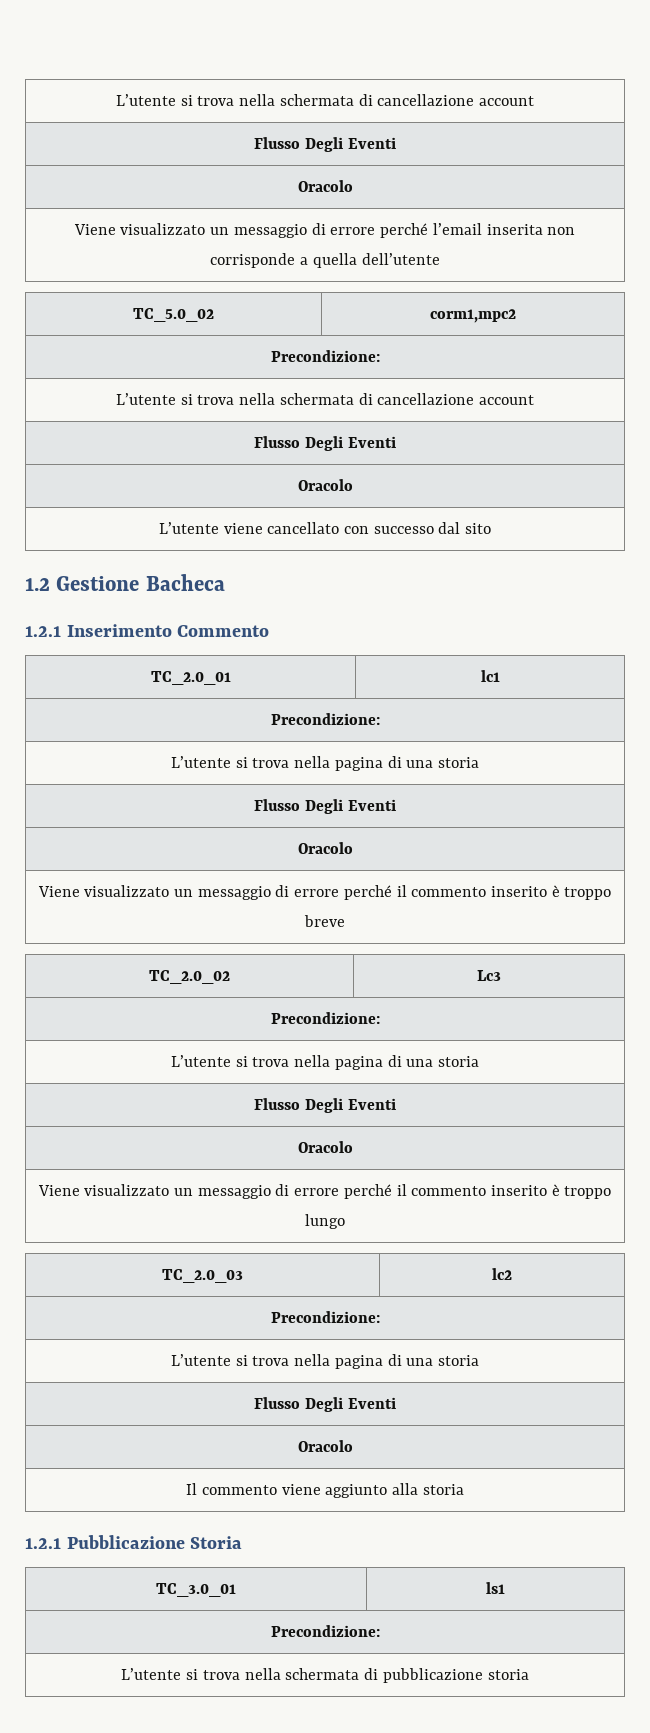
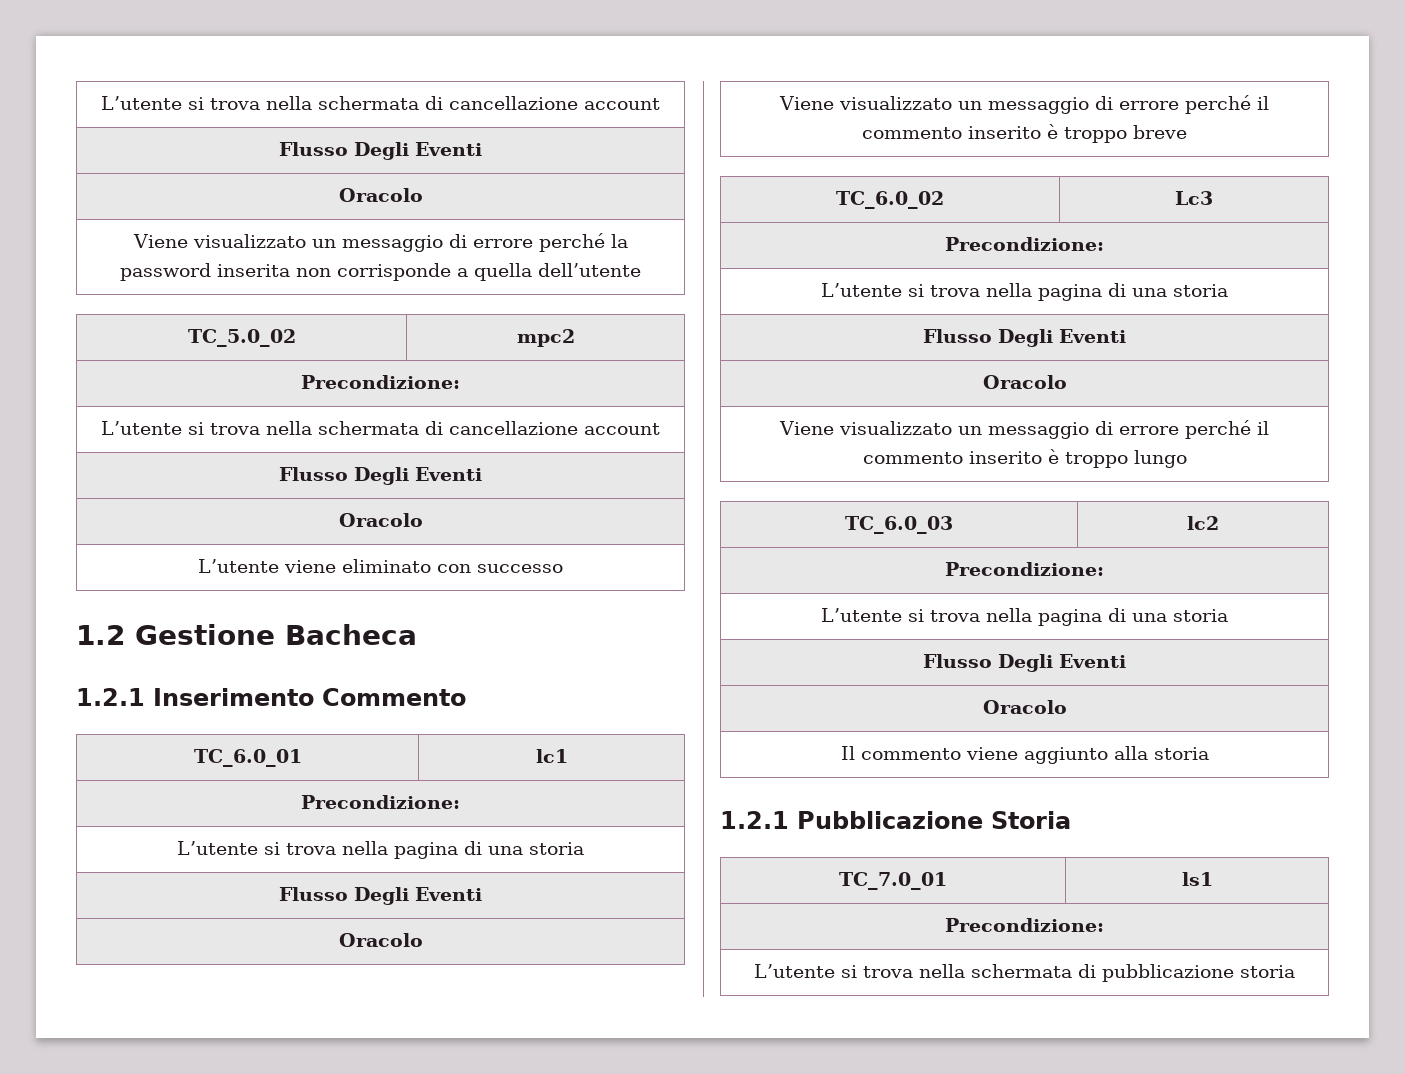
[432,223,482,235] l’email -> [610,234,628,248] [119,263,211,281] la password
[430,309,516,323] corm1,mpc2 -> [516,329,575,347] mpc2
[267,522,340,534] cancellato -> [341,559,431,573] eliminato
[438,522,492,534] dal sito -> (563, 568) none
[150,671,231,685] TC_2.0_01 -> [193,749,302,767] TC_6.0_01
[149,970,230,984] TC_2.0_02 -> [836,191,944,209] TC_6.0_02
[162,1269,243,1283] TC_2.0_03 -> [845,516,953,534] TC_6.0_03
[156,1583,236,1597] TC_3.0_01 -> [839,872,947,890] TC_7.0_01

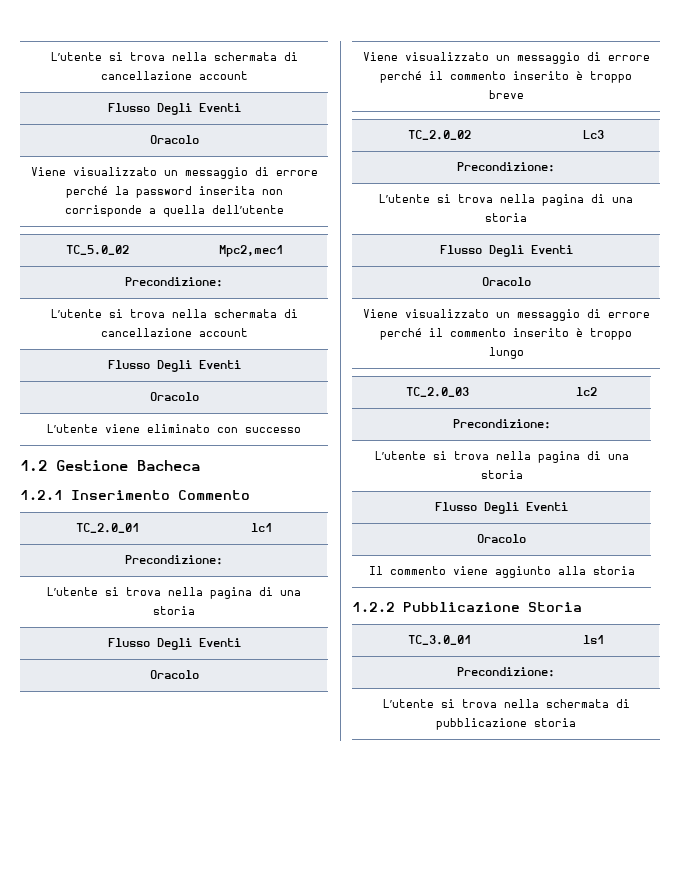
[516,329,575,347] mpc2 -> [218,245,283,257] Mpc2,mec1
[193,749,302,767] TC_6.0_01 -> [76,523,139,533] TC_2.0_01
[836,191,944,209] TC_6.0_02 -> [408,130,471,140] TC_2.0_02
[845,516,953,534] TC_6.0_03 -> [406,387,469,397] TC_2.0_03
[720,811,789,829] 1.2.1 -> [352,602,395,612] 1.2.2
[839,872,947,890] TC_7.0_01 -> [408,635,471,645] TC_3.0_01

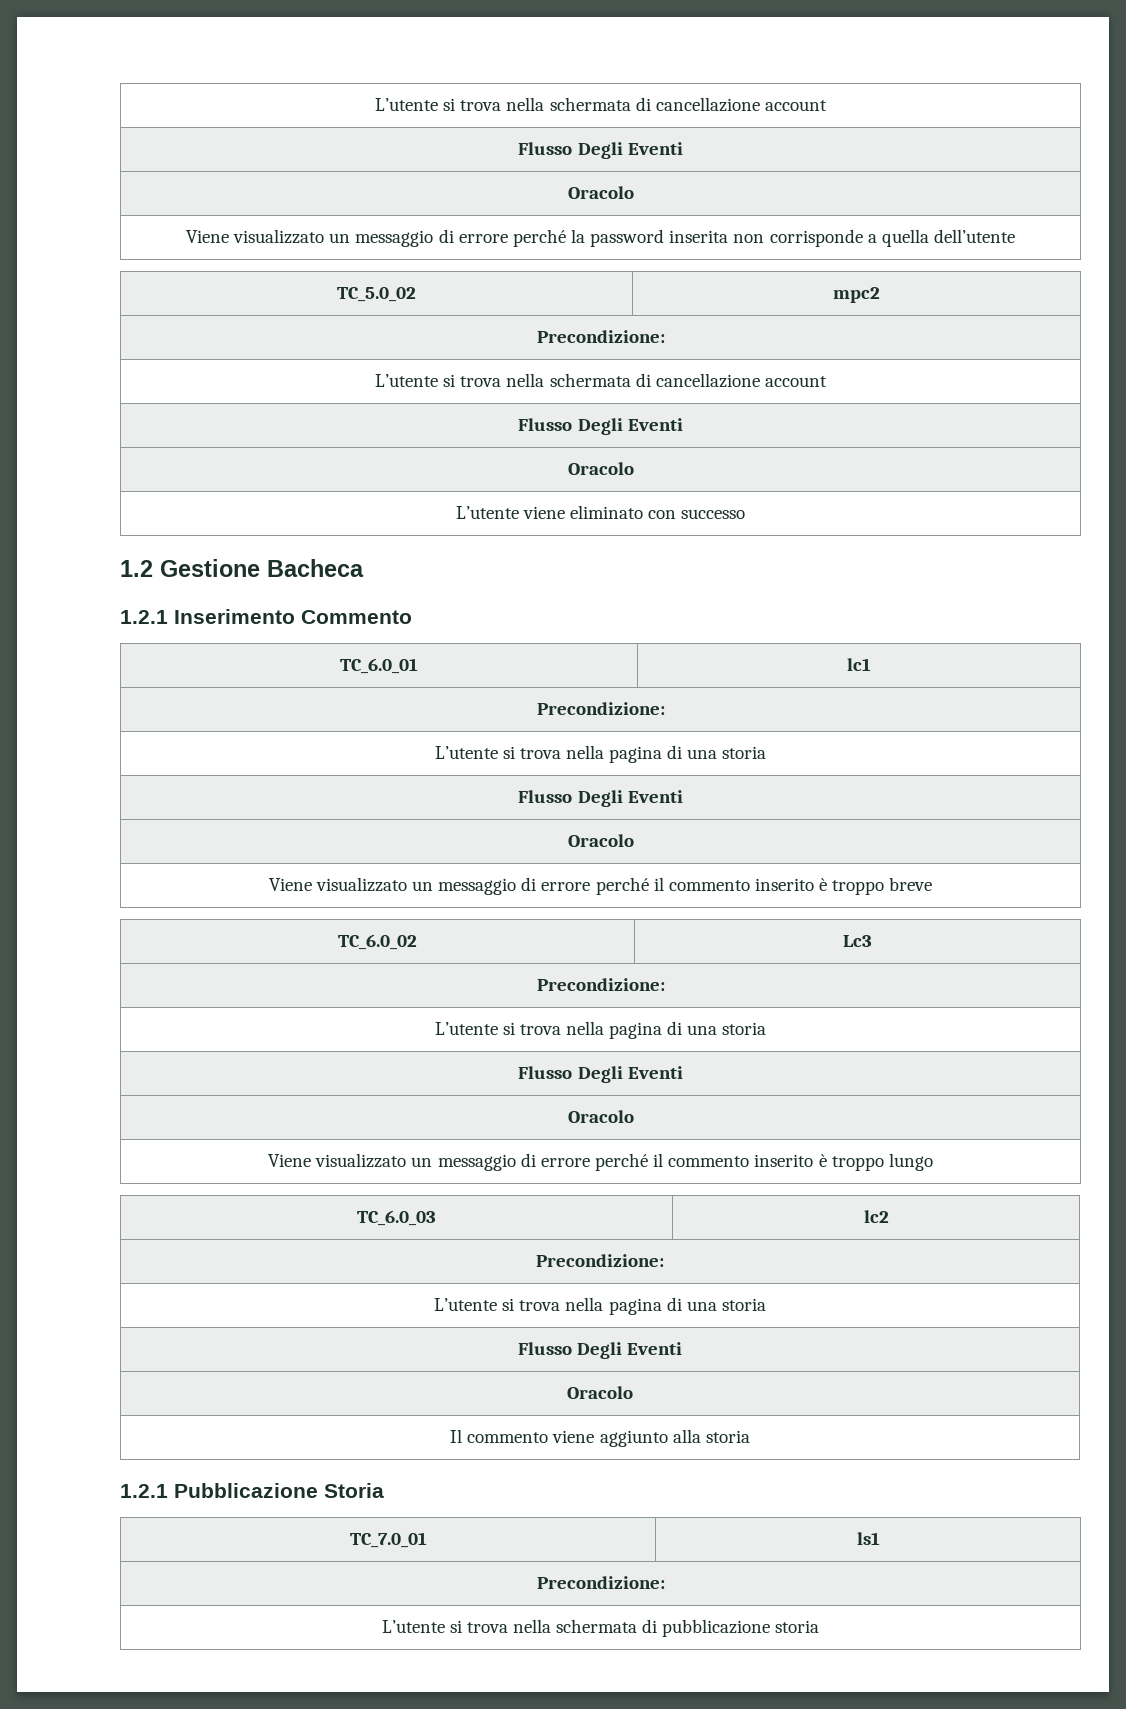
[218,245,283,257] Mpc2,mec1 -> [833,287,881,303] mpc2
[76,523,139,533] TC_2.0_01 -> [340,658,418,674] TC_6.0_01
[408,130,471,140] TC_2.0_02 -> [338,934,417,950] TC_6.0_02
[406,387,469,397] TC_2.0_03 -> [357,1210,436,1226] TC_6.0_03
[352,602,395,612] 1.2.2 -> [120,1484,168,1498] 1.2.1
[408,635,471,645] TC_3.0_01 -> [349,1532,427,1548] TC_7.0_01

